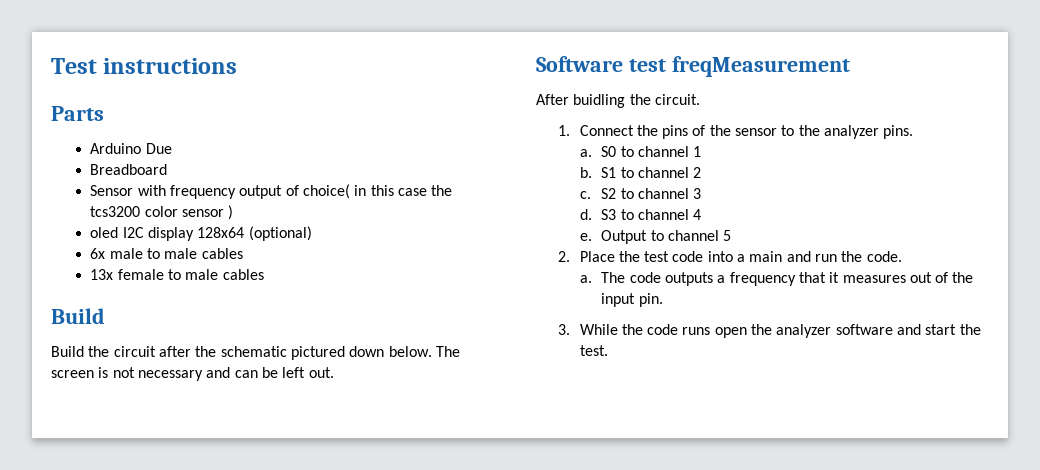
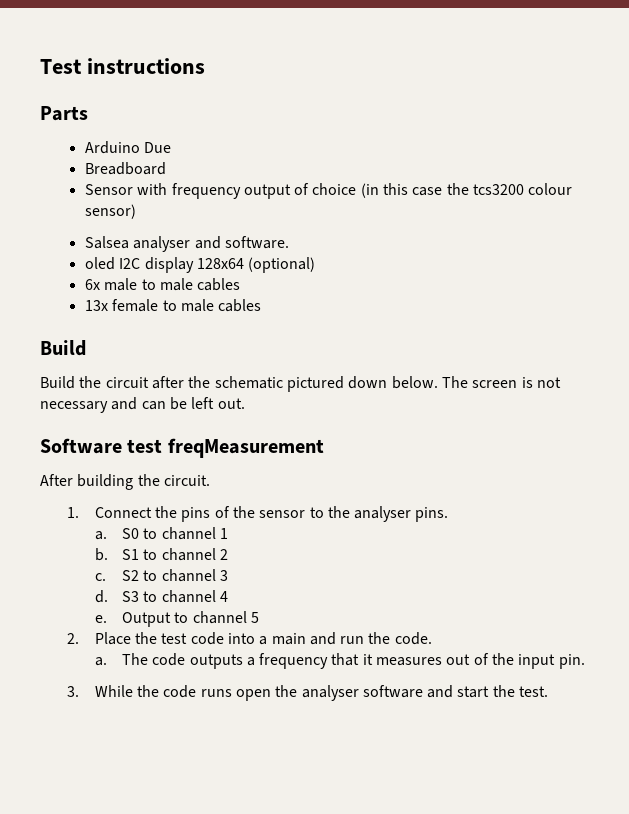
[302,184,367,199] choice( in -> [312,183,379,198] choice (in
[144,205,234,220] color sensor ) -> [528,183,573,195] [84,204,136,219] [84,236,289,252] colour sensor) // Salsea analyser and software.
[573,94,626,108] buidling -> [77,474,134,490] building
[824,125,880,139] analyzer -> [354,506,412,522] analyser
[776,324,832,338] analyzer -> [301,685,359,701] analyser

